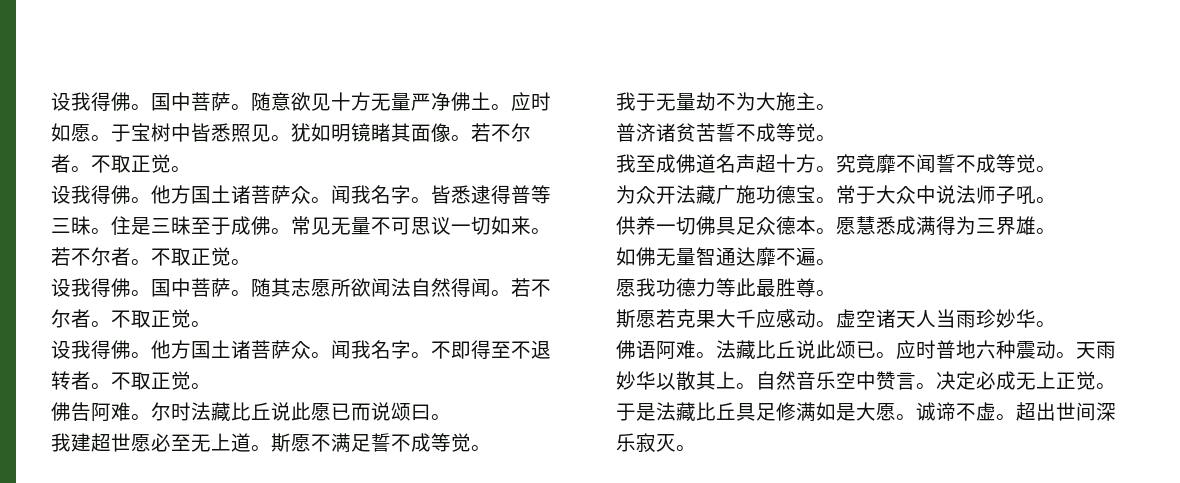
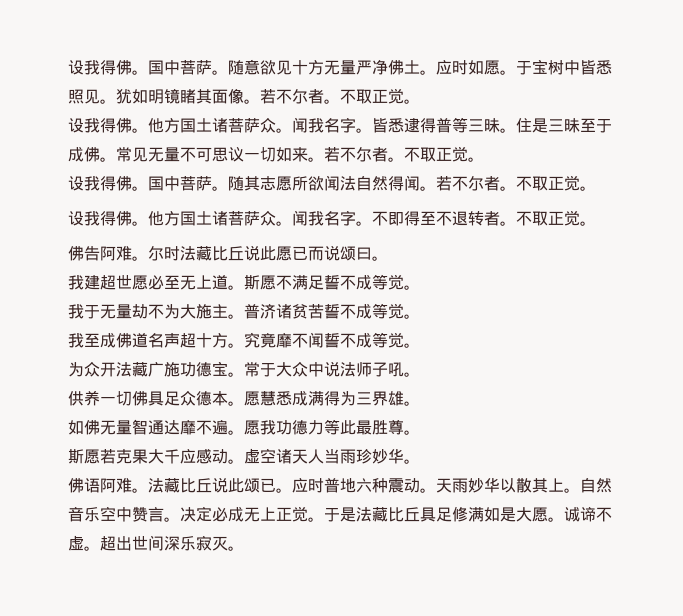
(836, 107) // -> (244, 316) none
(836, 262) // -> (244, 432) none

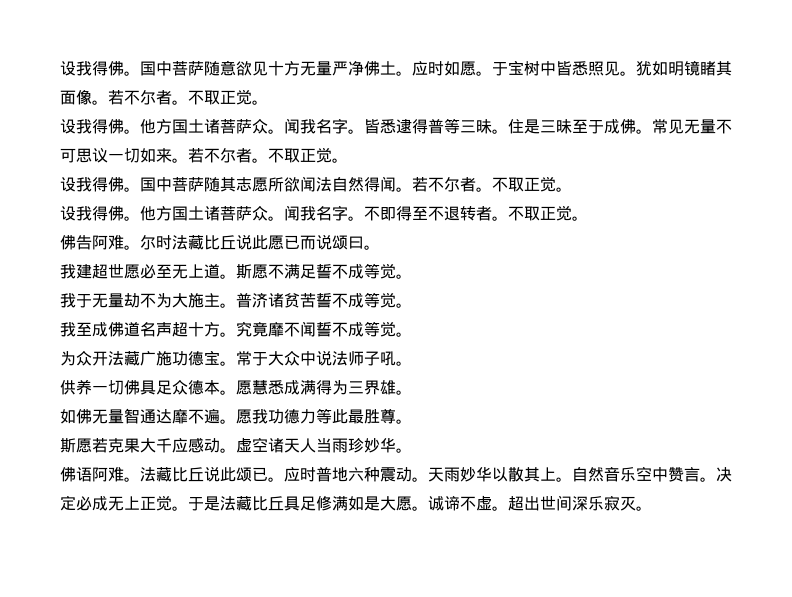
[68,60,228,75] 设我得佛。国中菩萨。 -> [60,61,204,76] 设我得佛。国中菩萨
[212,186,228,191] 。 -> (204, 184) none

